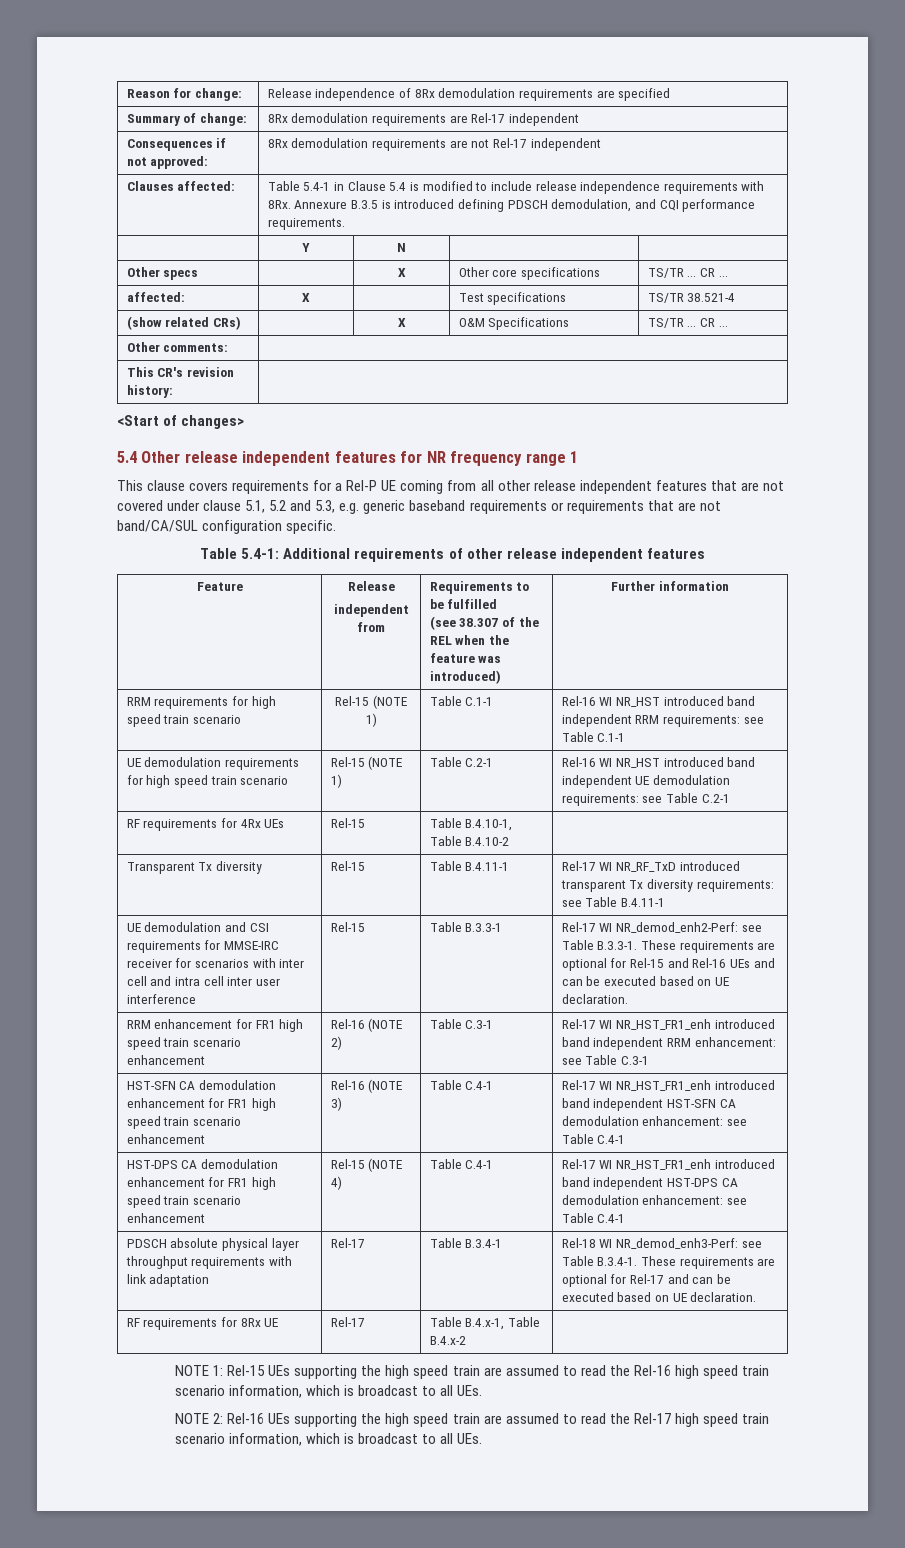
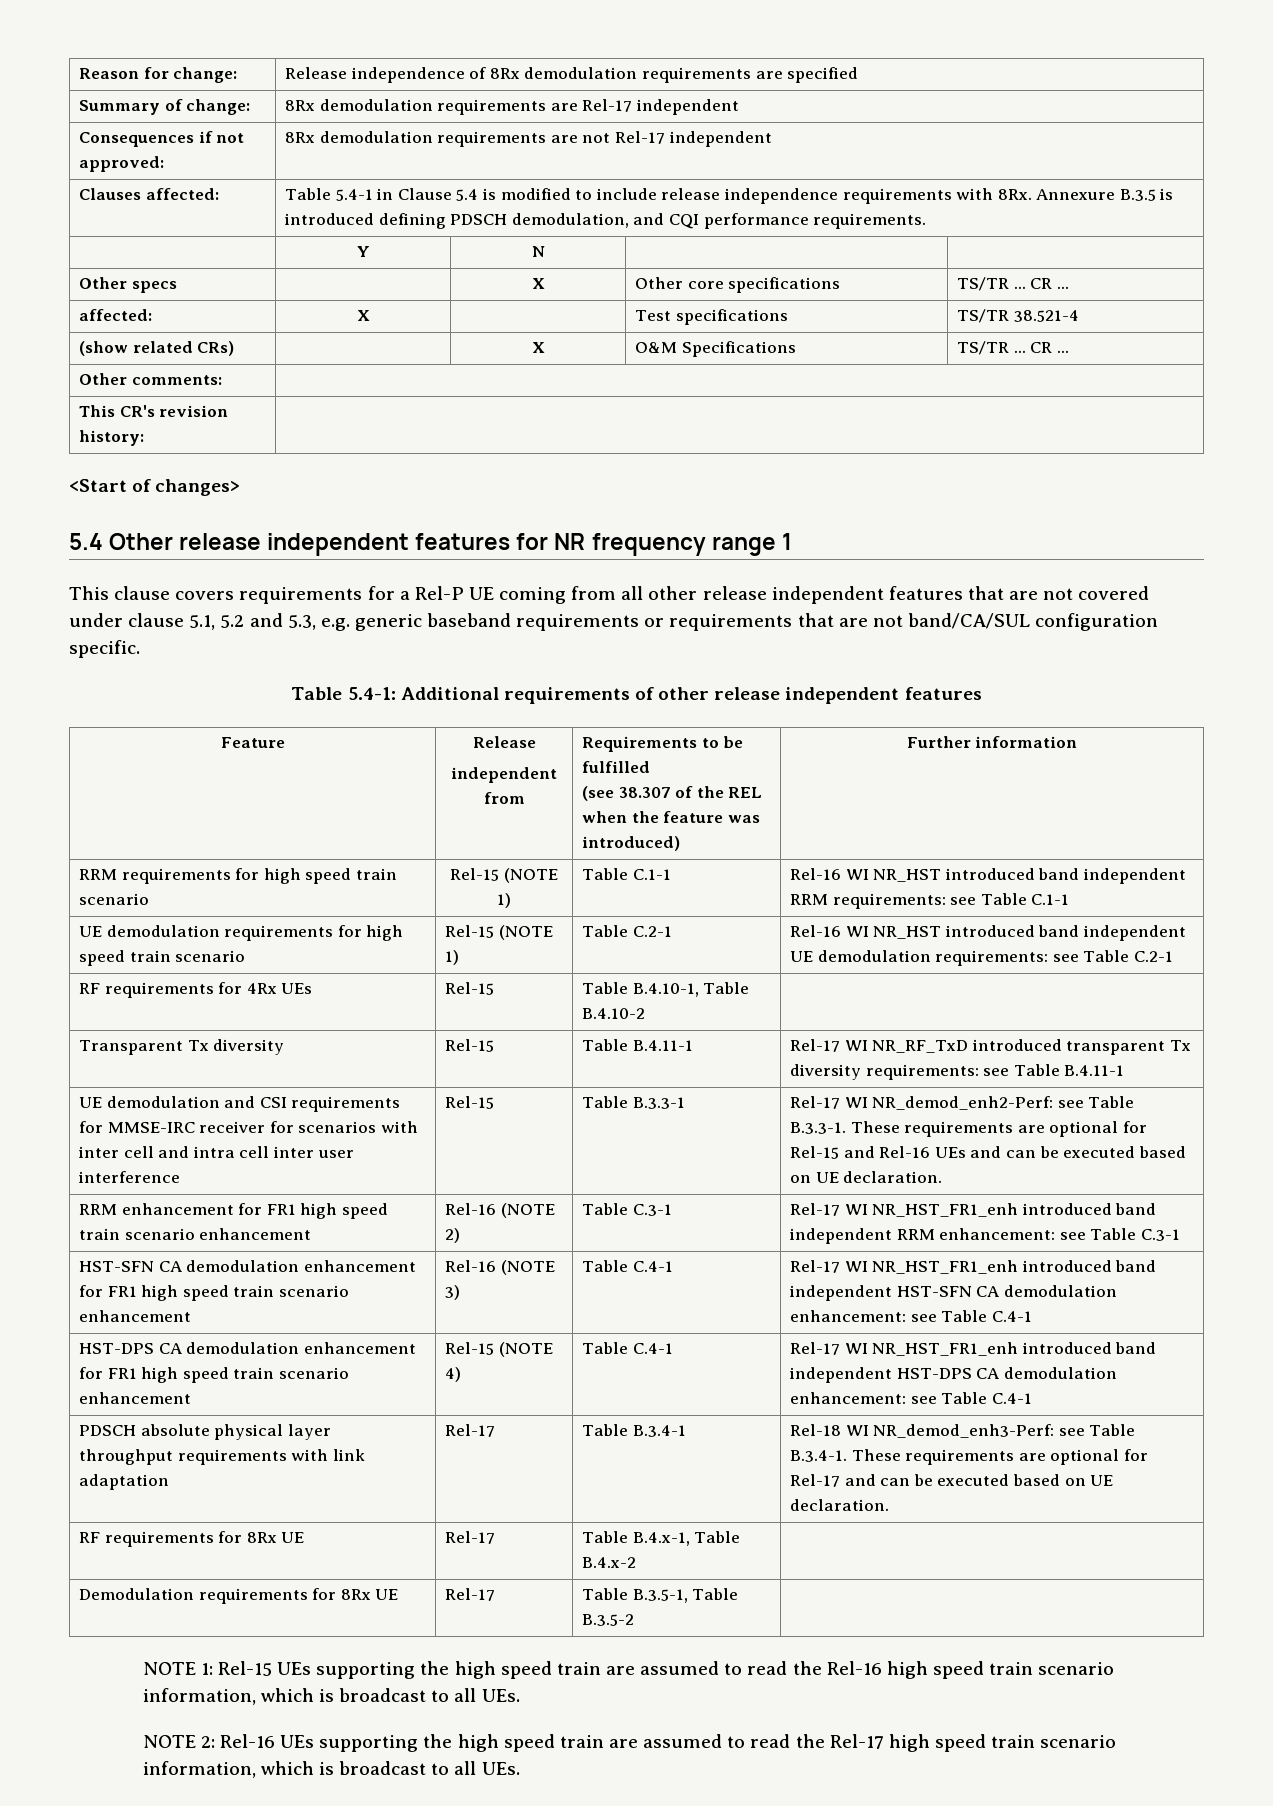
(466, 1340) none -> [79,1588,399,1604] [445,1588,496,1601] [582,1588,739,1603] [582,1614,635,1626] // Demodulation requirements for 8Rx UE | Rel-17 | Table B.3.5-1, Table B.3.5-2 |

